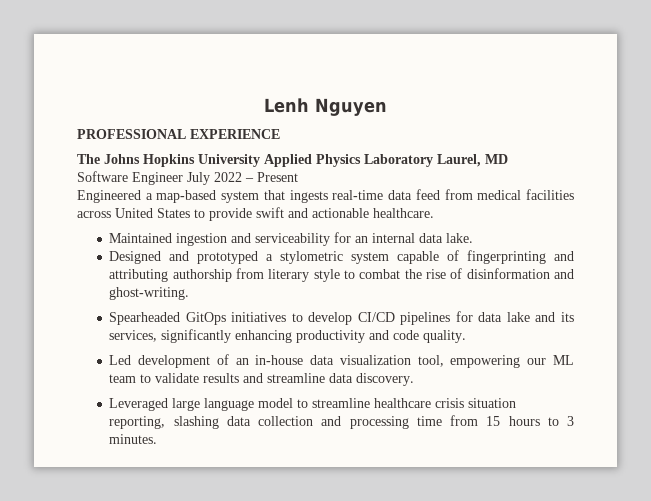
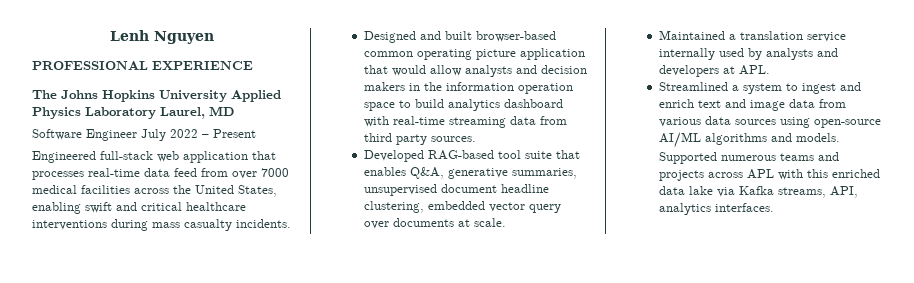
[145,190,328,203] a map-based system that ingests -> [100,151,276,163] [32,171,84,180] full-stack web application that processes
(473, 194) none -> [232,168,289,179] over 7000
[115,207,434,221] [109,232,474,246] [109,250,574,264] [109,268,575,282] [109,287,190,300] [109,311,575,325] [109,329,467,343] [109,354,574,368] [109,373,415,386] [109,398,517,411] [109,415,574,429] [109,434,158,444] United States to provide swift and actionable healthcare. // Maintained ingestion and serviceability for an internal data lake. // Designed and prototyped a stylometric system capable of fingerprinting and attributing authorship from literary style to combat the rise of disinformation and ghost-writing. // Spearheaded GitOps initiatives to develop CI/CD pipelines for data lake and its services, significantly enhancing productivity and code quality. // Led development of an in-house data visualization tool, empowering our ML team to validate results and streamline data discovery. // Leveraged large language model to streamline healthcare crisis situation reporting, slashing data collection and processing time from 15 hours to 3 minutes. -> [173,185,277,197] [32,202,246,214] [32,219,291,231] [363,31,556,43] [363,48,585,60] [363,65,587,77] [363,82,573,94] [363,99,563,111] [363,116,567,128] [363,133,476,145] [363,150,580,162] [363,167,577,179] [363,184,549,196] [363,201,561,213] [363,218,506,229] [658,30,846,42] [658,48,838,60] [658,65,770,77] [658,82,861,94] [658,99,846,111] [658,116,881,128] [658,132,840,148] [658,152,839,164] [658,169,880,181] [658,186,858,198] [658,203,774,215] the United States, enabling swift and critical healthcare interventions during mass casualty incidents. // Designed and built browser-based common operating picture application that would allow analysts and decision makers in the information operation space to build analytics dashboard with real-time streaming data from third party sources. // Developed RAG-based tool suite that enables Q&A, generative summaries, unsupervised document headline clustering, embedded vector query over documents at scale. // Maintained a translation service internally used by analysts and developers at APL. // Streamlined a system to ingest and enrich text and image data from various data sources using open-source AI/ML algorithms and models. Supported numerous teams and projects across APL with this enriched data lake via Kafka streams, API, analytics interfaces.

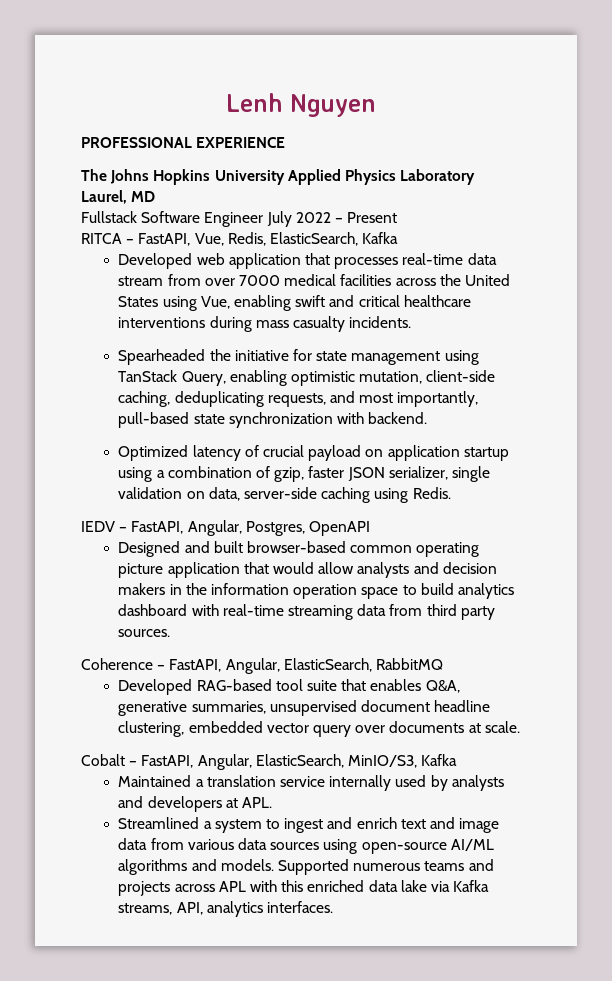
(234, 111) none -> [81,211,137,223] Fullstack
[32,151,153,163] Engineered full-stack -> [81,232,399,246] [118,253,193,269] RITCA – FastAPI, Vue, Redis, ElasticSearch, Kafka // Developed
[174,168,197,177] feed -> [118,276,164,286] stream
[238,185,277,197] States, -> [118,296,230,311] States using Vue,
(291, 223) none -> [118,349,479,365] [118,370,496,386] [118,391,479,407] [118,412,428,428] [118,445,509,461] [118,466,490,482] [118,487,451,503] [81,520,370,536] // Spearheaded the initiative for state management using TanStack Query, enabling optimistic mutation, client-side caching, deduplicating requests, and most importantly, pull-based state synchronization with backend. // Optimized latency of crucial payload on application startup using a combination of gzip, faster JSON serializer, single validation on data, server-side caching using Redis. // IEDV – FastAPI, Angular, Postgres, OpenAPI
(476, 139) none -> [81,658,443,674] // Coherence – FastAPI, Angular, ElasticSearch, RabbitMQ
(506, 222) none -> [81,754,458,770] // Cobalt – FastAPI, Angular, ElasticSearch, MinIO/S3, Kafka

